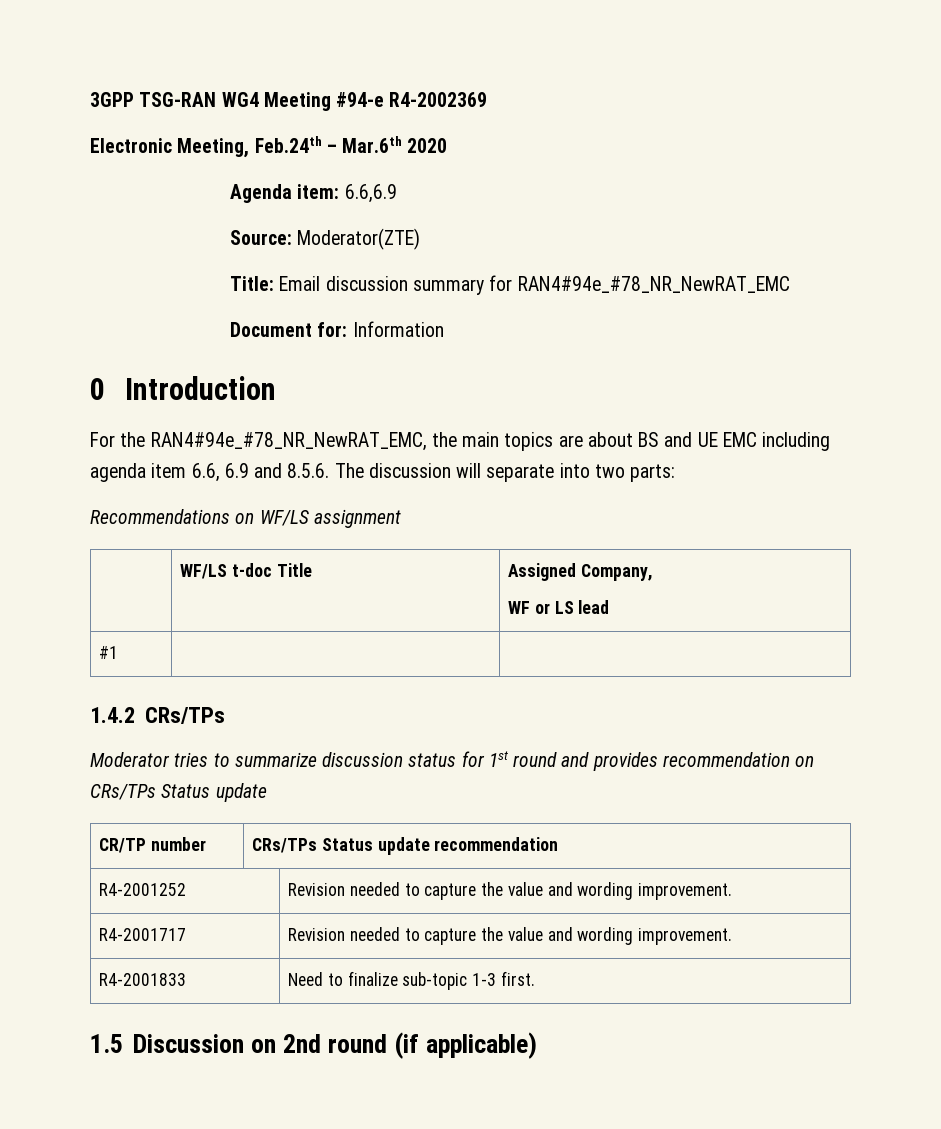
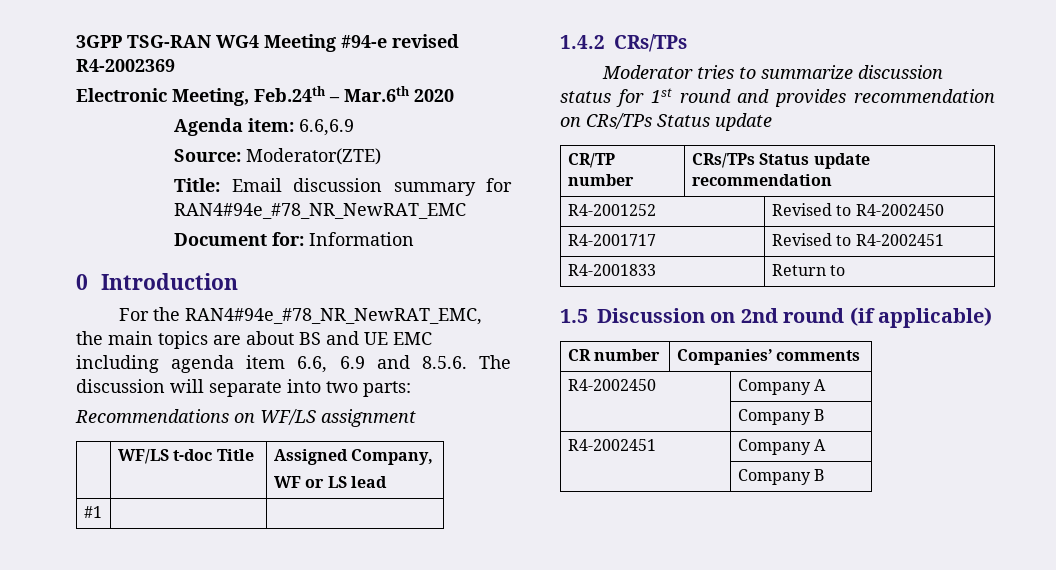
(385, 99) none -> [392,34,459,48] revised
[288,882,733,900] [99,928,187,941] [288,927,733,945] Revision needed to capture the value and wording improvement. // R4-2001717 | Revision needed to capture the value and wording improvement. -> [771,203,944,216] [567,234,656,246] [771,233,944,246] Revised to R4-2002450 // R4-2001717 | Revised to R4-2002451
[288,971,535,990] Need to finalize sub-topic 1-3 first. -> [771,264,846,276] Return to
(537, 1045) none -> [567,349,661,361] [676,349,861,365] [567,379,656,391] [737,379,827,395] [737,409,825,425] [567,439,656,451] [737,439,827,455] [737,469,825,485] // CR number | Companies’ comments // R4-2002450 | Company A // | Company B // R4-2002451 | Company A // | Company B

